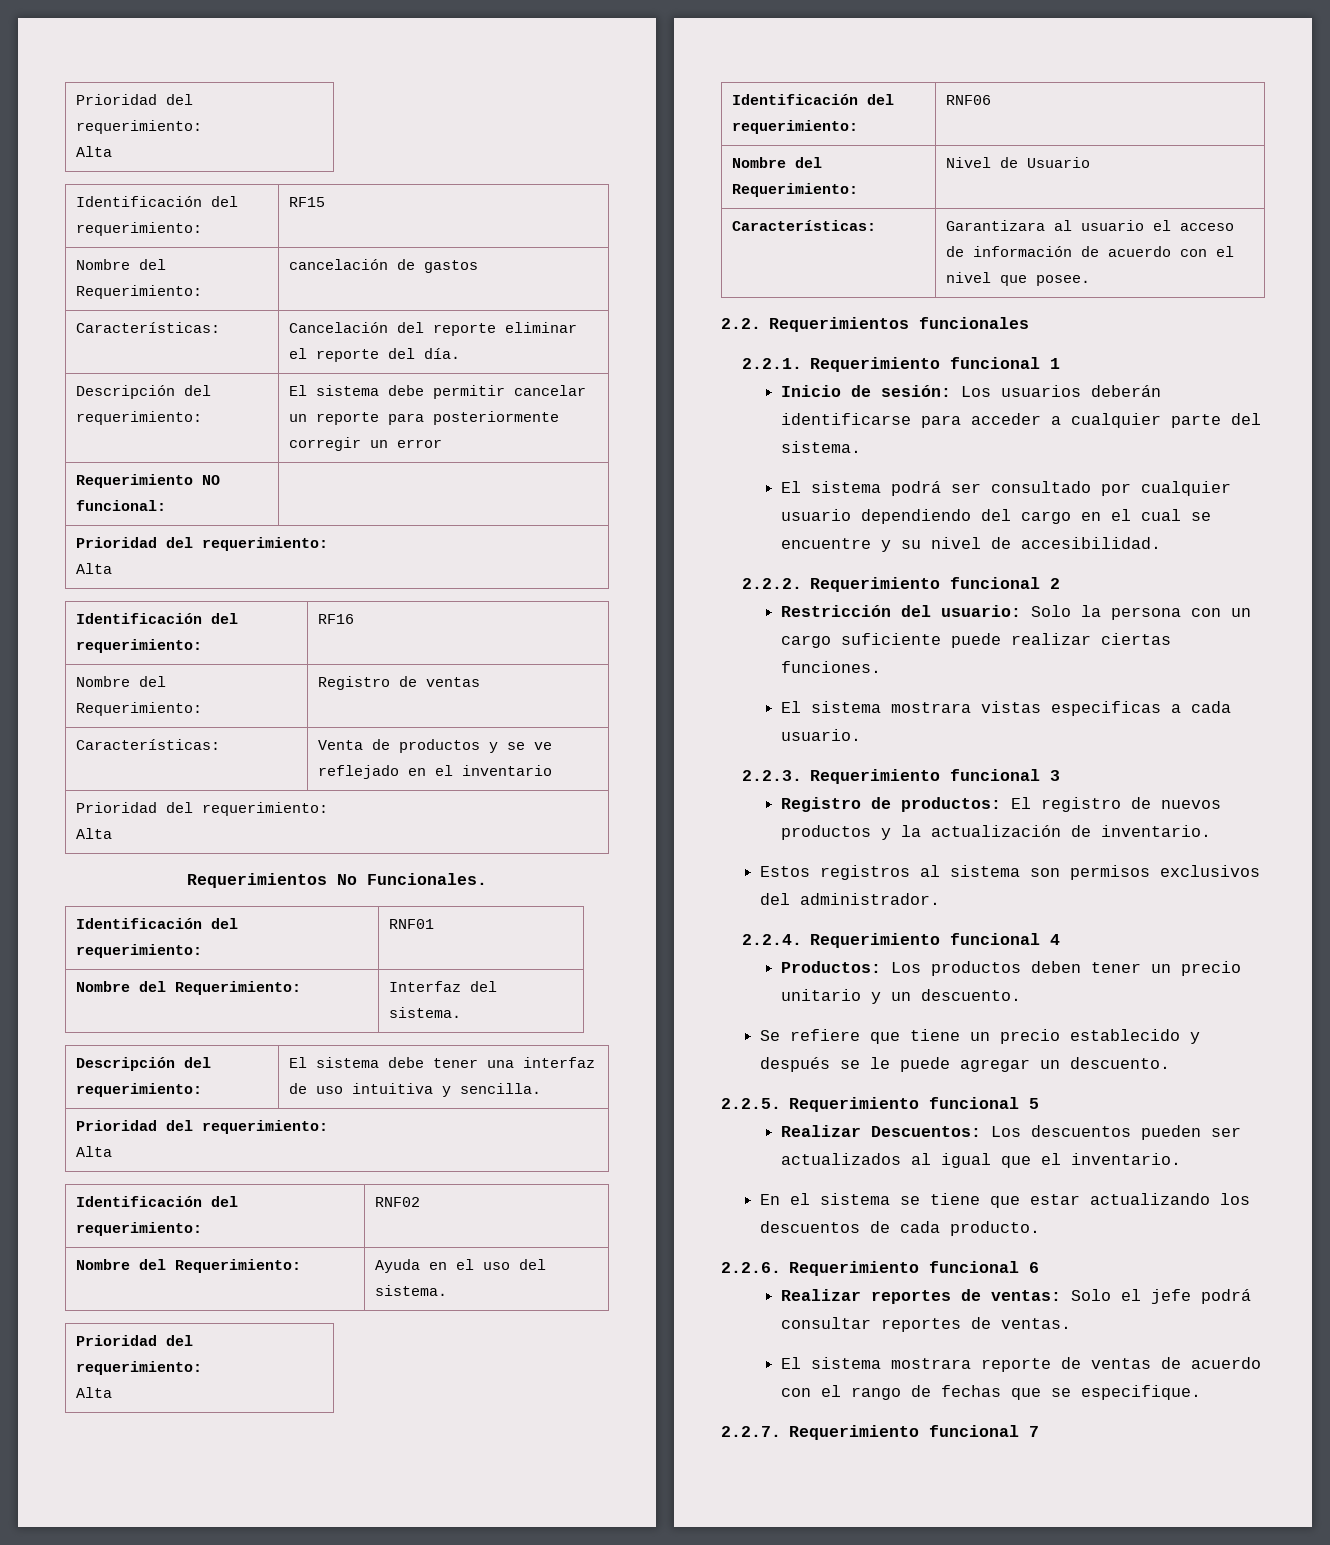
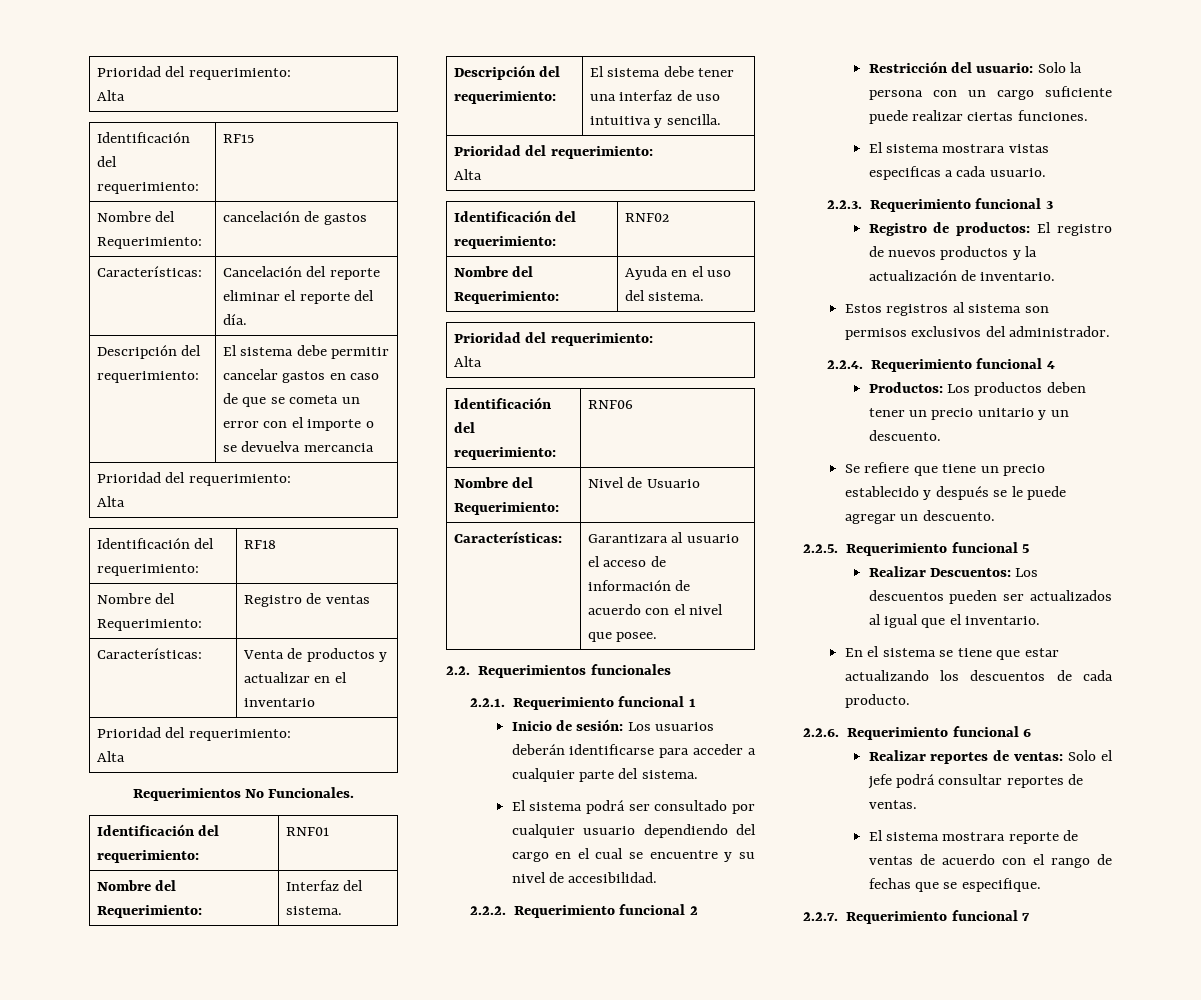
[289,411,560,425] [289,437,443,451] [76,474,221,488] [76,500,167,511] [76,537,329,551] [76,563,113,574] [76,613,239,624] [76,639,203,653] [318,614,355,624] un reporte para posteriormente corregir un error // Requerimiento NO funcional: | // Prioridad del requerimiento: // Alta // Identificación del requerimiento: | RF16 -> [282,371,380,383] [222,393,360,407] [222,417,374,431] [222,441,374,452] [96,472,291,486] [96,496,125,507] [96,538,215,549] [96,564,199,576] [243,540,276,549] gastos en caso de que se cometa un error con el importe o se devuelva mercancia // Prioridad del requerimiento: // Alta // Identificación del requerimiento: | RF18
[507,742,553,750] [318,765,400,779] se ve reflejado -> [243,672,310,683] actualizar

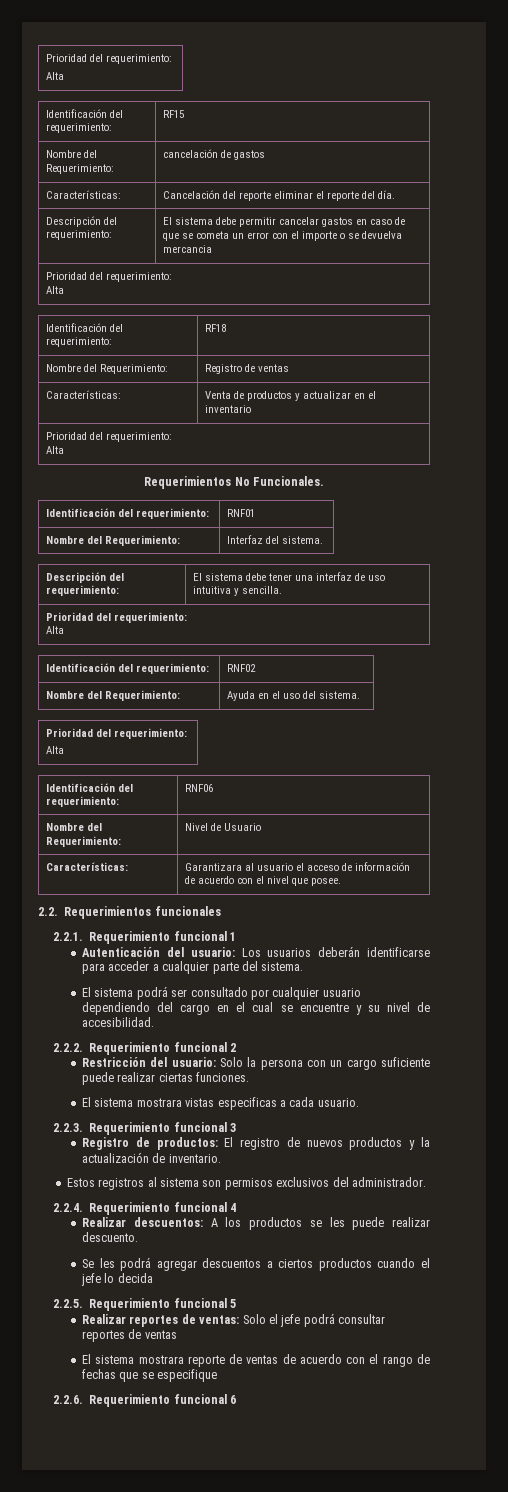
[511,719,624,731] Inicio de sesión: -> [82,947,235,957] Autenticación del usuario:
[868,382,1086,396] [868,408,1069,420] [868,430,941,441] [844,462,1046,476] [844,486,1067,500] [844,510,995,524] [803,542,1030,556] [868,566,1039,577] [868,590,1112,604] [868,614,1041,628] [844,646,1059,660] [844,670,1113,681] [844,694,910,708] [803,726,1032,740] Productos: Los productos deben tener un precio unitario y un descuento. // Se refiere que tiene un precio establecido y después se le puede agregar un descuento. // 2.2.5. Requerimiento funcional 5 // Realizar Descuentos: Los descuentos pueden ser actualizados al igual que el inventario. // En el sistema se tiene que estar actualizando los descuentos de cada producto. // 2.2.6. Requerimiento funcional 6 -> [82,1217,430,1230] [82,1232,139,1242] [82,1257,430,1271] [81,1273,153,1286] [53,1298,237,1311] Realizar descuentos: A los productos se les puede realizar descuento. // Se les podrá agregar descuentos a ciertos productos cuando el jefe lo decida // 2.2.5. Requerimiento funcional 5
[868,800,917,809] ventas. -> [144,1330,177,1339] ventas
[961,878,1041,892] [803,910,1031,924] especifique. // 2.2.7. Requerimiento funcional 7 -> [157,1369,218,1382] [53,1394,237,1407] especifique // 2.2.6. Requerimiento funcional 6

